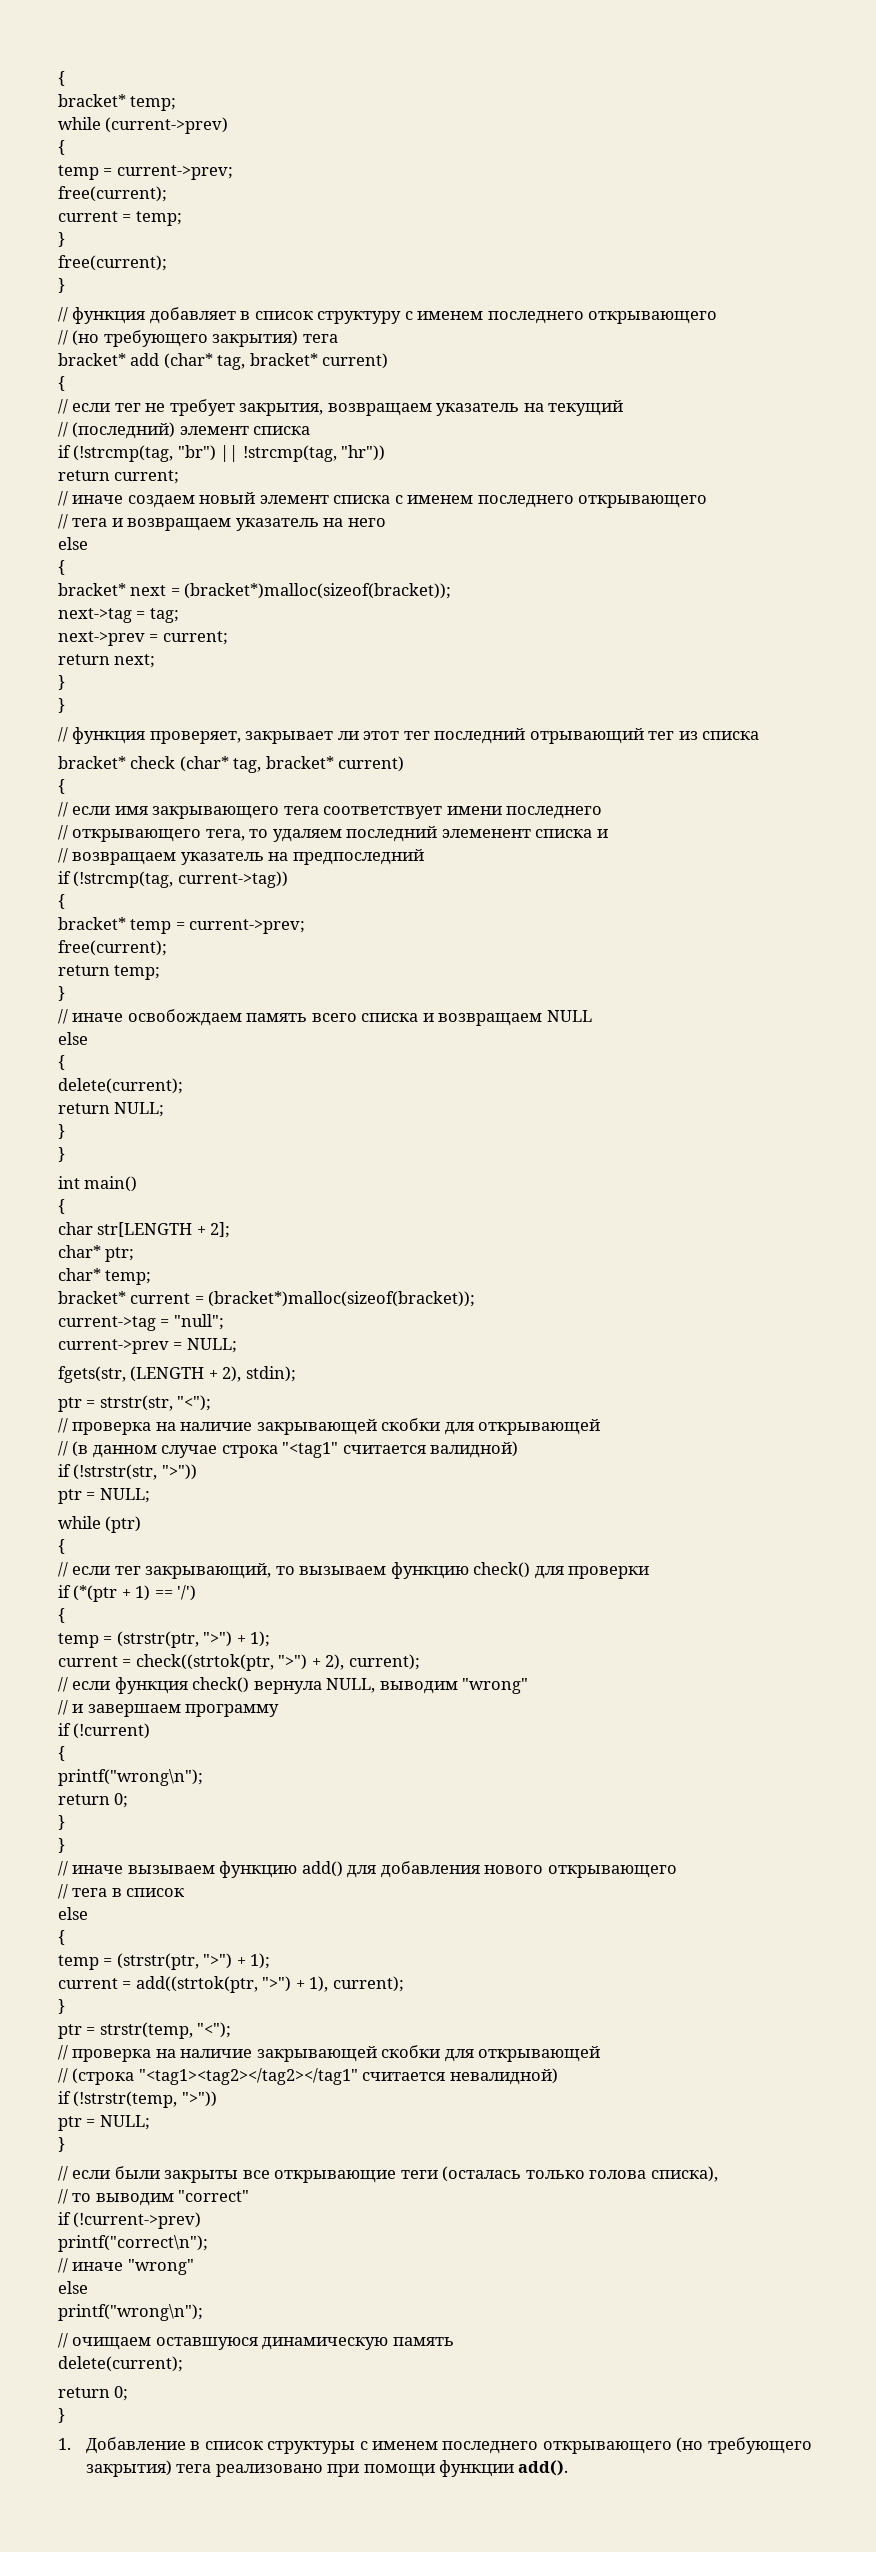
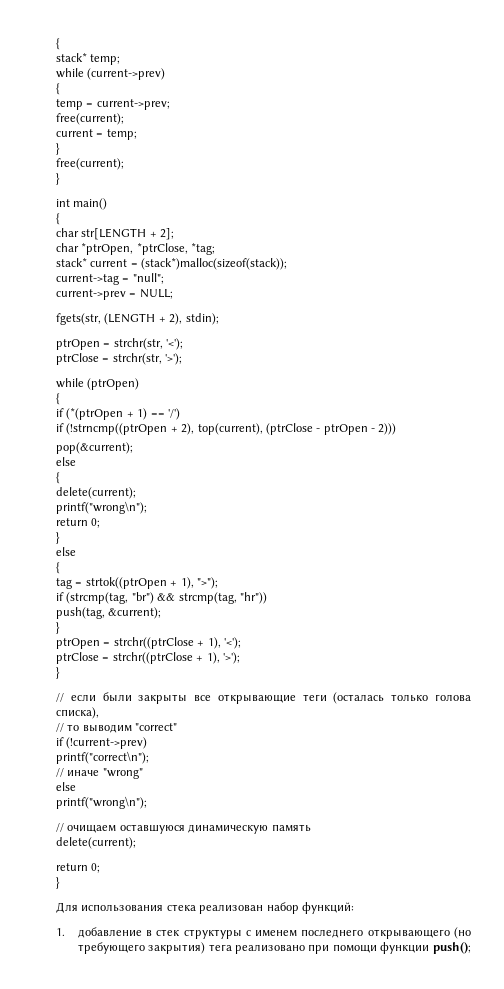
[58,71,65,86] [58,94,126,107] { // bracket* -> [56,38,60,50] [56,53,87,62] { // stack*
[58,307,718,324] [58,330,338,347] [58,353,389,370] [58,376,65,391] [58,399,624,416] [58,422,311,439] [58,445,386,462] [58,470,180,484] [58,491,708,508] [58,514,386,531] [58,537,88,550] [58,560,65,575] [58,583,452,599] [58,608,179,623] [58,631,228,646] [58,654,156,668] [58,675,65,690] [58,698,65,713] [58,727,760,744] [58,756,405,773] [58,779,65,794] [58,802,603,819] [58,825,608,842] [58,848,424,865] [58,871,288,888] [58,894,65,909] [58,917,306,934] [58,940,167,956] [58,965,161,980] [58,986,65,1001] [58,1009,592,1026] [58,1032,88,1045] [58,1055,65,1070] [58,1078,183,1094] [58,1102,165,1117] [58,1124,65,1139] [58,1147,65,1162] // // функция добавляет в список структуру с именем последнего открывающего // // (но требующего закрытия) тега // bracket* add (char* tag, bracket* current) // { // // если тег не требует закрытия, возвращаем указатель на текущий // // (последний) элемент списка // if (!strcmp(tag, "br") || !strcmp(tag, "hr")) // return current; // // иначе создаем новый элемент списка с именем последнего открывающего // // тега и возвращаем указатель на него // else // { // bracket* next = (bracket*)malloc(sizeof(bracket)); // next->tag = tag; // next->prev = current; // return next; // } // } // // функция проверяет, закрывает ли этот тег последний отрывающий тег из списка // bracket* check (char* tag, bracket* current) // { // // если имя закрывающего тега соответствует имени последнего // // открывающего тега, то удаляем последний элеменент списка и // // возвращаем указатель на предпоследний // if (!strcmp(tag, current->tag)) // { // bracket* temp = current->prev; // free(current); // return temp; // } // // иначе освобождаем память всего списка и возвращаем NULL // else // { // delete(current); // return NULL; // } // } -> (60, 179) none
[58,1245,135,1262] [58,1268,152,1285] [58,1291,476,1307] char* ptr; // char* temp; // bracket* current = (bracket*)malloc(sizeof(bracket)); -> [56,243,216,255] [56,258,288,270] char *ptrOpen, *ptrClose, *tag; // stack* current = (stack*)malloc(sizeof(stack));
[58,1395,212,1412] [58,1418,601,1435] [58,1441,519,1458] [58,1464,197,1480] [58,1488,150,1504] [58,1516,142,1533] [58,1539,65,1554] [58,1562,650,1579] [58,1585,118,1602] ptr = strstr(str, "<"); // // проверка на наличие закрывающей скобки для открывающей // // (в данном случае строка "<tag1" считается валидной) // if (!strstr(str, ">")) // ptr = NULL; // while (ptr) // { // // если тег закрывающий, то вызываем функцию check() для проверки // if (*(ptr -> [56,338,184,350] [56,353,183,365] [56,378,140,390] [56,393,60,405] [56,408,124,420] ptrOpen = strchr(str, '<'); // ptrClose = strchr(str, '>'); // while (ptrOpen) // { // if (*(ptrOpen
[58,1608,65,1623] [58,1631,271,1648] [58,1654,420,1671] [58,1677,529,1694] [58,1700,280,1717] [58,1723,151,1739] [58,1746,65,1761] [58,1769,203,1786] [58,1793,129,1808] [58,1815,65,1830] [58,1838,65,1853] [58,1861,677,1878] [58,1884,185,1899] [58,1907,88,1920] [58,1930,65,1945] [58,1953,271,1970] [58,1976,404,1993] [58,1999,65,2014] [58,2022,232,2039] [58,2045,601,2062] [58,2068,558,2085] [58,2091,217,2108] [58,2115,150,2131] { // temp = (strstr(ptr, ">") + 1); // current = check((strtok(ptr, ">") + 2), current); // // если функция check() вернула NULL, выводим "wrong" // // и завершаем программу // if (!current) // { // printf("wrong\n"); // return 0; // } // } // // иначе вызываем функцию add() для добавления нового открывающего // // тега в список // else // { // temp = (strstr(ptr, ">") + 1); // current = add((strtok(ptr, ">") + 1), current); // } // ptr = strstr(temp, "<"); // // проверка на наличие закрывающей скобки для открывающей // // (строка "<tag1><tag2></tag2></tag1" считается невалидной) // if (!strstr(temp, ">")) // ptr = NULL; -> [56,423,397,435] [56,442,133,454] [56,457,76,466] [56,472,60,484] [56,487,136,499] [56,501,147,514] [56,518,101,528] [56,532,60,544] [56,547,76,556] [56,562,60,574] [56,577,218,589] [56,592,267,604] [56,607,162,619] [56,622,60,634] [56,637,241,649] [56,652,240,664] if (!strncmp((ptrOpen + 2), top(current), (ptrClose - ptrOpen - 2))) // pop(&current); // else // { // delete(current); // printf("wrong\n"); // return 0; // } // else // { // tag = strtok((ptrOpen + 1), ">"); // if (strcmp(tag, "br") && strcmp(tag, "hr")) // push(tag, &current); // } // ptrOpen = strchr((ptrClose + 1), '<'); // ptrClose = strchr((ptrClose + 1), '>');
[58,2437,263,2454] 1. Добавление в список -> [56,902,354,914] [56,927,180,938] Для использования стека реализован набор функций: // 1. добавление в стек
[518,2460,569,2476] add(). -> [432,942,471,954] push();

